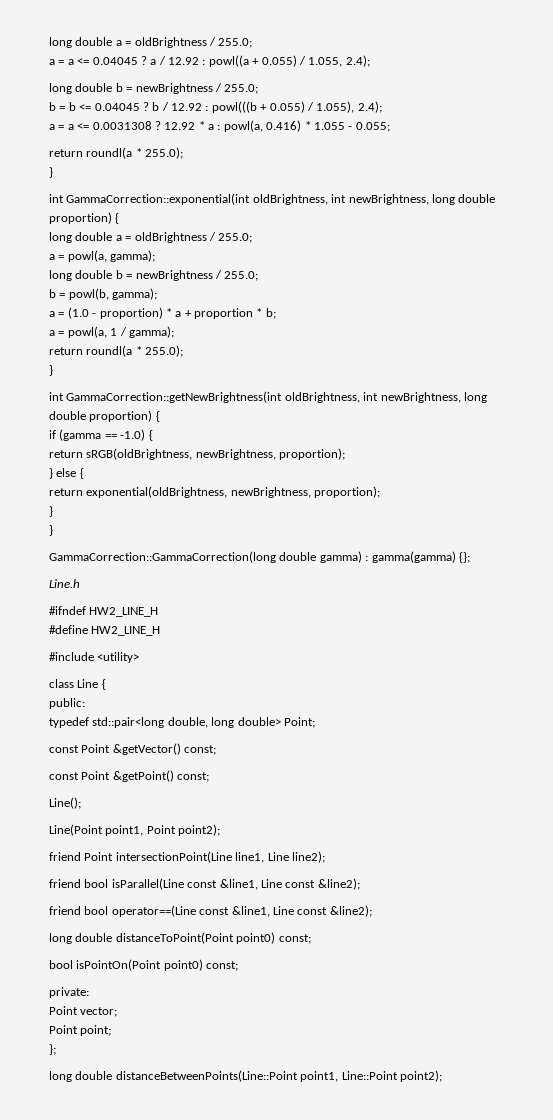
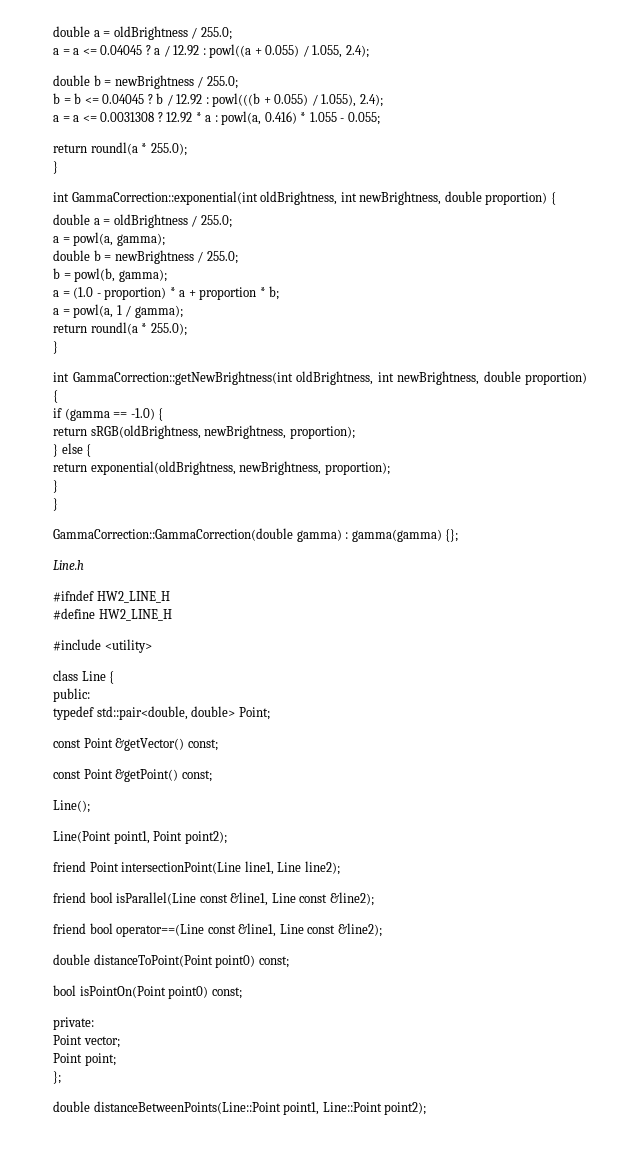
[49,37,72,48] long -> (53, 31) none
[49,83,72,94] long -> (369, 51) none
[431,194,496,205] [49,212,120,224] [49,232,72,243] long double proportion) { // long -> [444,191,556,205] double proportion) { //
[49,270,72,281] long -> (165, 239) none
[463,392,487,403] long -> (479, 378) none
[49,551,317,563] GammaCorrection::GammaCorrection(long double -> [53,528,293,541] GammaCorrection::GammaCorrection(double
[92,717,235,728] std::pair<long double, long -> [96,706,188,720] std::pair<double,
[49,933,72,944] long -> (382, 930) none
[49,1071,72,1082] long -> (61, 1077) none

